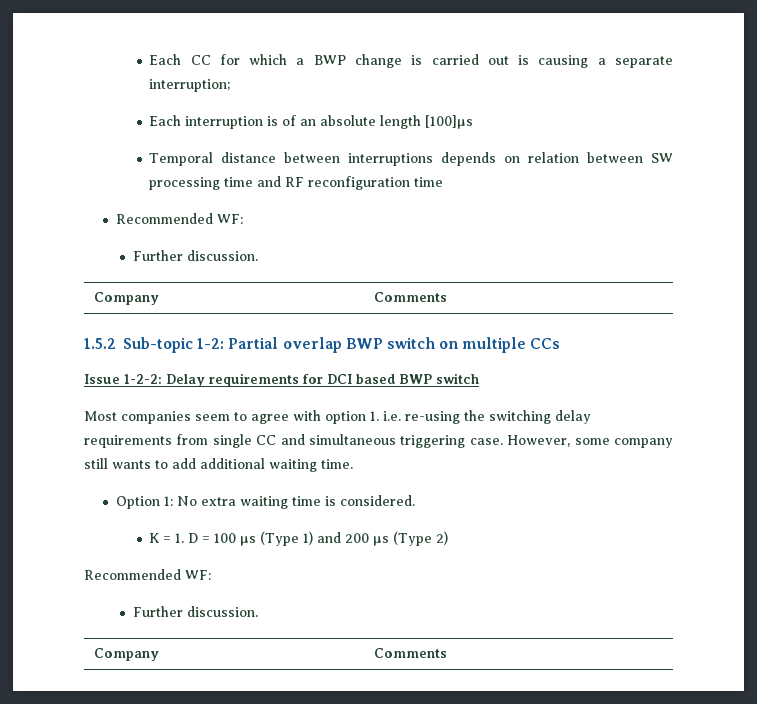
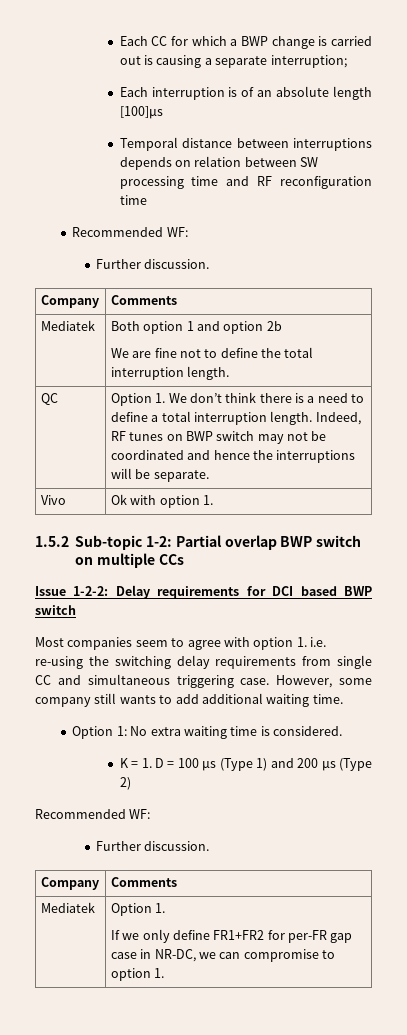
(448, 297) none -> [40,320,95,331] [110,321,282,334] [110,347,314,358] [110,366,230,380] [40,393,58,405] [110,392,365,406] [110,411,361,425] [110,431,327,444] [110,450,356,463] [110,468,209,482] [40,495,66,505] [110,494,213,508] // Mediatek | Both option 1 and option 2b // We are fine not to define the total interruption length. // QC | Option 1. We don’t think there is a need to define a total interruption length. Indeed, RF tunes on BWP switch may not be coordinated and hence the interruptions will be separate. // Vivo | Ok with option 1.
(448, 653) none -> [40,902,95,913] [110,903,166,916] [110,929,353,943] [110,949,336,962] [110,968,165,981] // Mediatek | Option 1. // If we only define FR1+FR2 for per-FR gap case in NR-DC, we can compromise to option 1.

